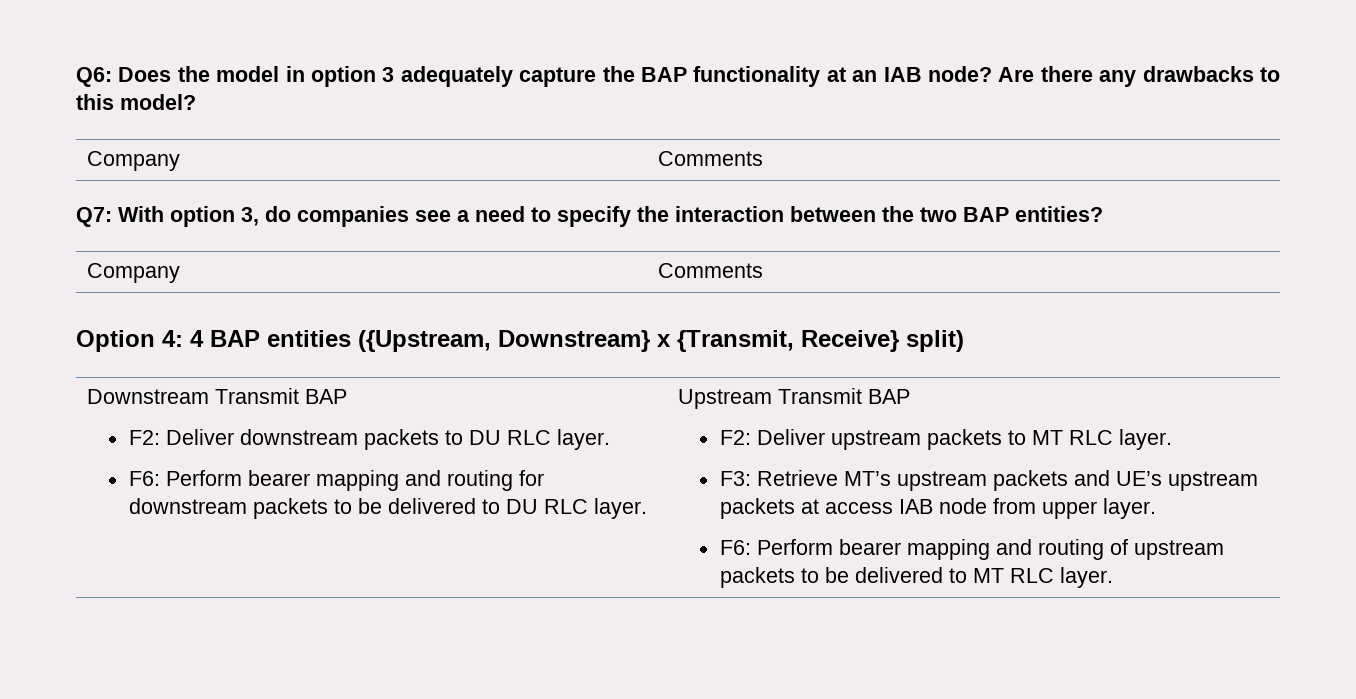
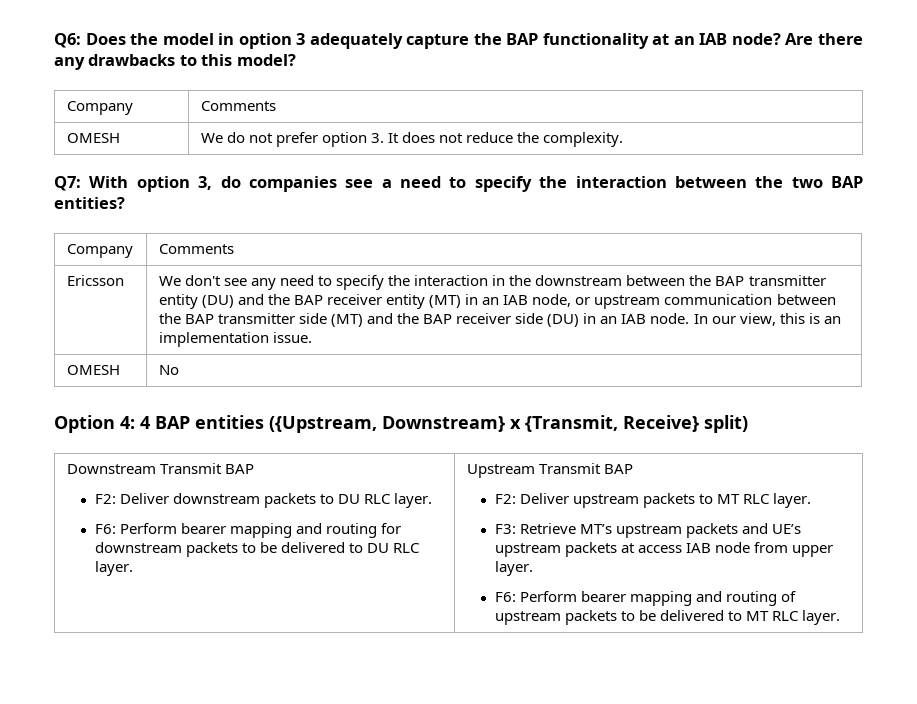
(764, 158) none -> [66,133,120,143] [200,132,624,147] // OMESH | We do not prefer option 3. It does not reduce the complexity.
(764, 270) none -> [66,275,124,286] [158,275,826,290] [158,294,836,309] [158,313,841,327] [158,332,312,347] [66,365,120,375] [158,365,179,375] // Ericsson | We don't see any need to specify the interaction in the downstream between the BAP transmitter entity (DU) and the BAP receiver entity (MT) in an IAB node, or upstream communication between the BAP transmitter side (MT) and the BAP receiver side (DU) in an IAB node. In our view, this is an implementation issue. // OMESH | No

